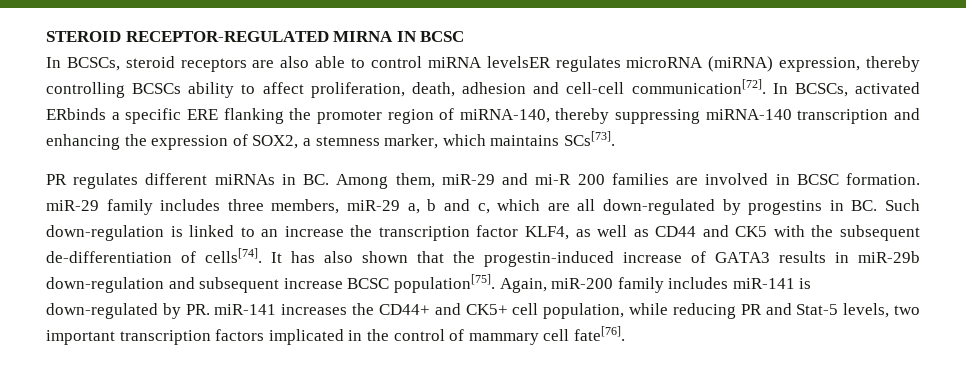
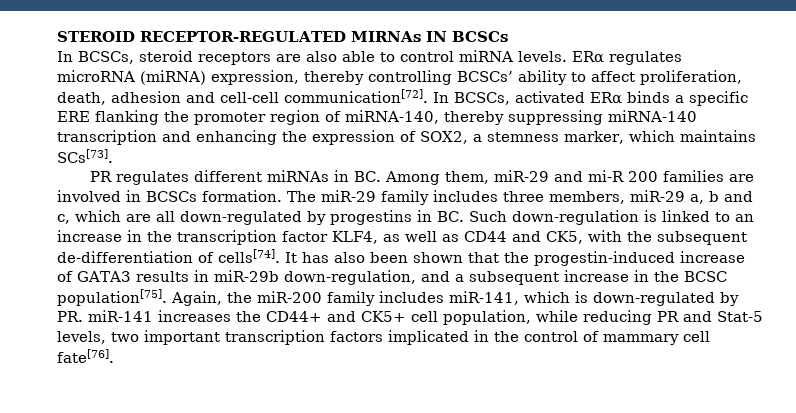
[333,31,465,42] MIRNA IN BCSC -> [351,31,508,42] MIRNAs IN BCSCs
[486,56,551,68] levelsER -> [518,51,604,63] levels. ERα
[132,83,182,94] BCSCs -> [457,71,513,82] BCSCs’
[46,108,106,120] ERbinds -> [590,91,670,104] ERα binds
[796,173,921,185] BCSC formation. -> [146,190,316,202] BCSCs formation. The
(344, 231) none -> [127,230,142,242] in
[735,226,768,237] CK5 -> [546,231,583,244] CK5,
(353, 257) none -> [370,252,408,263] been
[46,277,343,293] down-regulation and subsequent increase -> [284,270,679,285] down-regulation, and a subsequent increase in the
(547, 285) none -> [227,292,252,303] the
[732,278,795,289] miR-141 -> [449,291,570,305] miR-141, which

